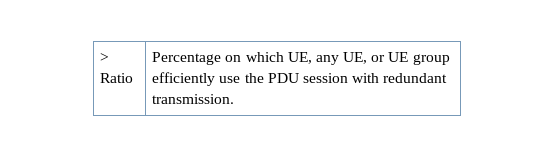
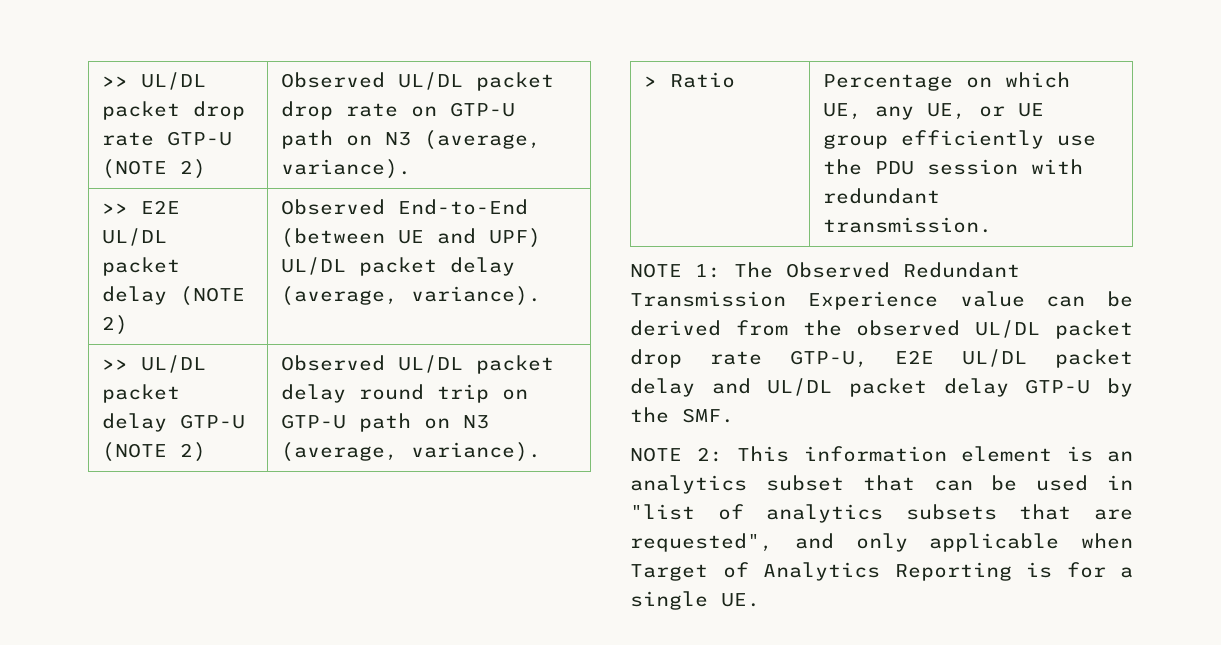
(100, 57) none -> [101,72,206,90] [101,101,245,120] [101,131,232,146] [101,159,206,179] [280,72,554,91] [280,101,515,120] [280,130,541,150] [280,159,411,179] [101,200,180,214] [101,228,167,246] [101,257,180,276] [101,286,245,306] [101,315,128,335] [280,199,528,215] [280,228,541,248] [280,257,515,276] [280,286,541,306] [101,355,206,373] [101,384,180,403] [101,413,245,432] [101,442,206,462] [280,355,554,374] [280,384,528,403] [280,413,489,432] [280,442,541,462] >> UL/DL packet drop rate GTP-U (NOTE 2) | Observed UL/DL packet drop rate on GTP-U path on N3 (average, variance). // >> E2E UL/DL packet delay (NOTE 2) | Observed End-to-End (between UE and UPF) UL/DL packet delay (average, variance). // >> UL/DL packet delay GTP-U (NOTE 2) | Observed UL/DL packet delay round trip on GTP-U path on N3 (average, variance). //
(235, 99) none -> [630,262,1020,278] [630,291,1133,310] [630,320,1133,339] [630,349,1133,368] [630,378,1133,397] [630,407,734,423] [630,446,1133,462] [630,475,1133,494] [630,504,1133,523] [630,533,1133,552] [630,562,1133,581] [630,591,760,610] // NOTE 1: The Observed Redundant Transmission Experience value can be derived from the observed UL/DL packet drop rate GTP-U, E2E UL/DL packet delay and UL/DL packet delay GTP-U by the SMF. // NOTE 2: This information element is an analytics subset that can be used in "list of analytics subsets that are requested", and only applicable when Target of Analytics Reporting is for a single UE.

